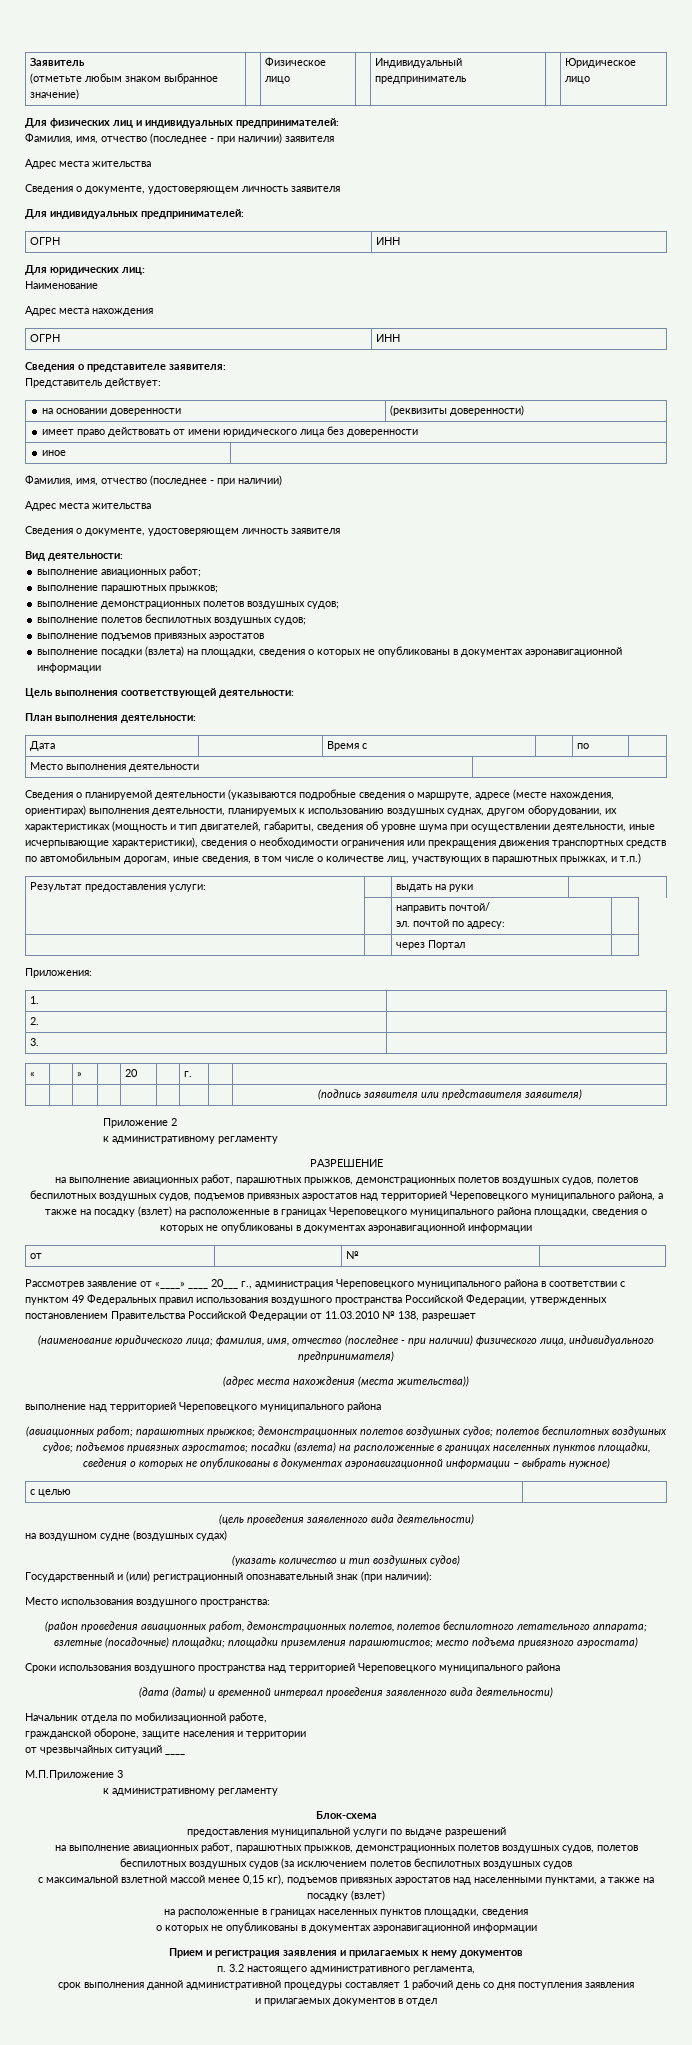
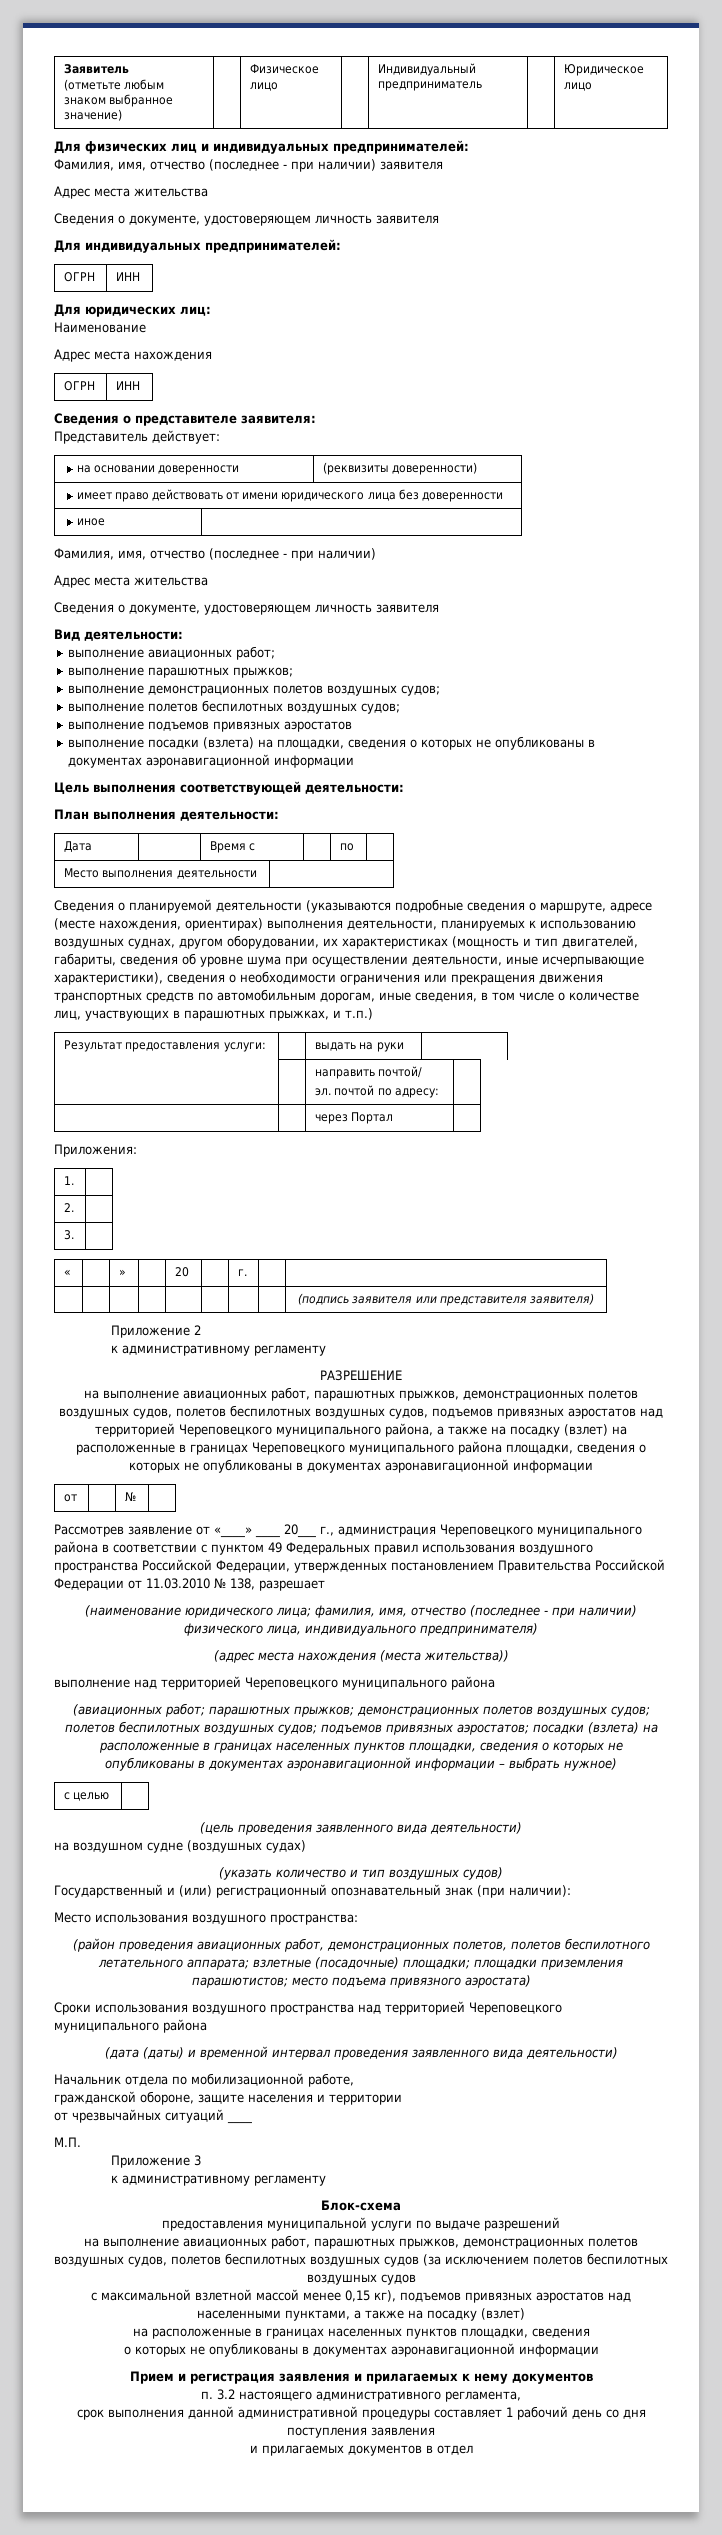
[25,1770,114,1780] М.П.Приложение -> [54,2137,81,2147] [111,2155,191,2168] М.П. // Приложение

